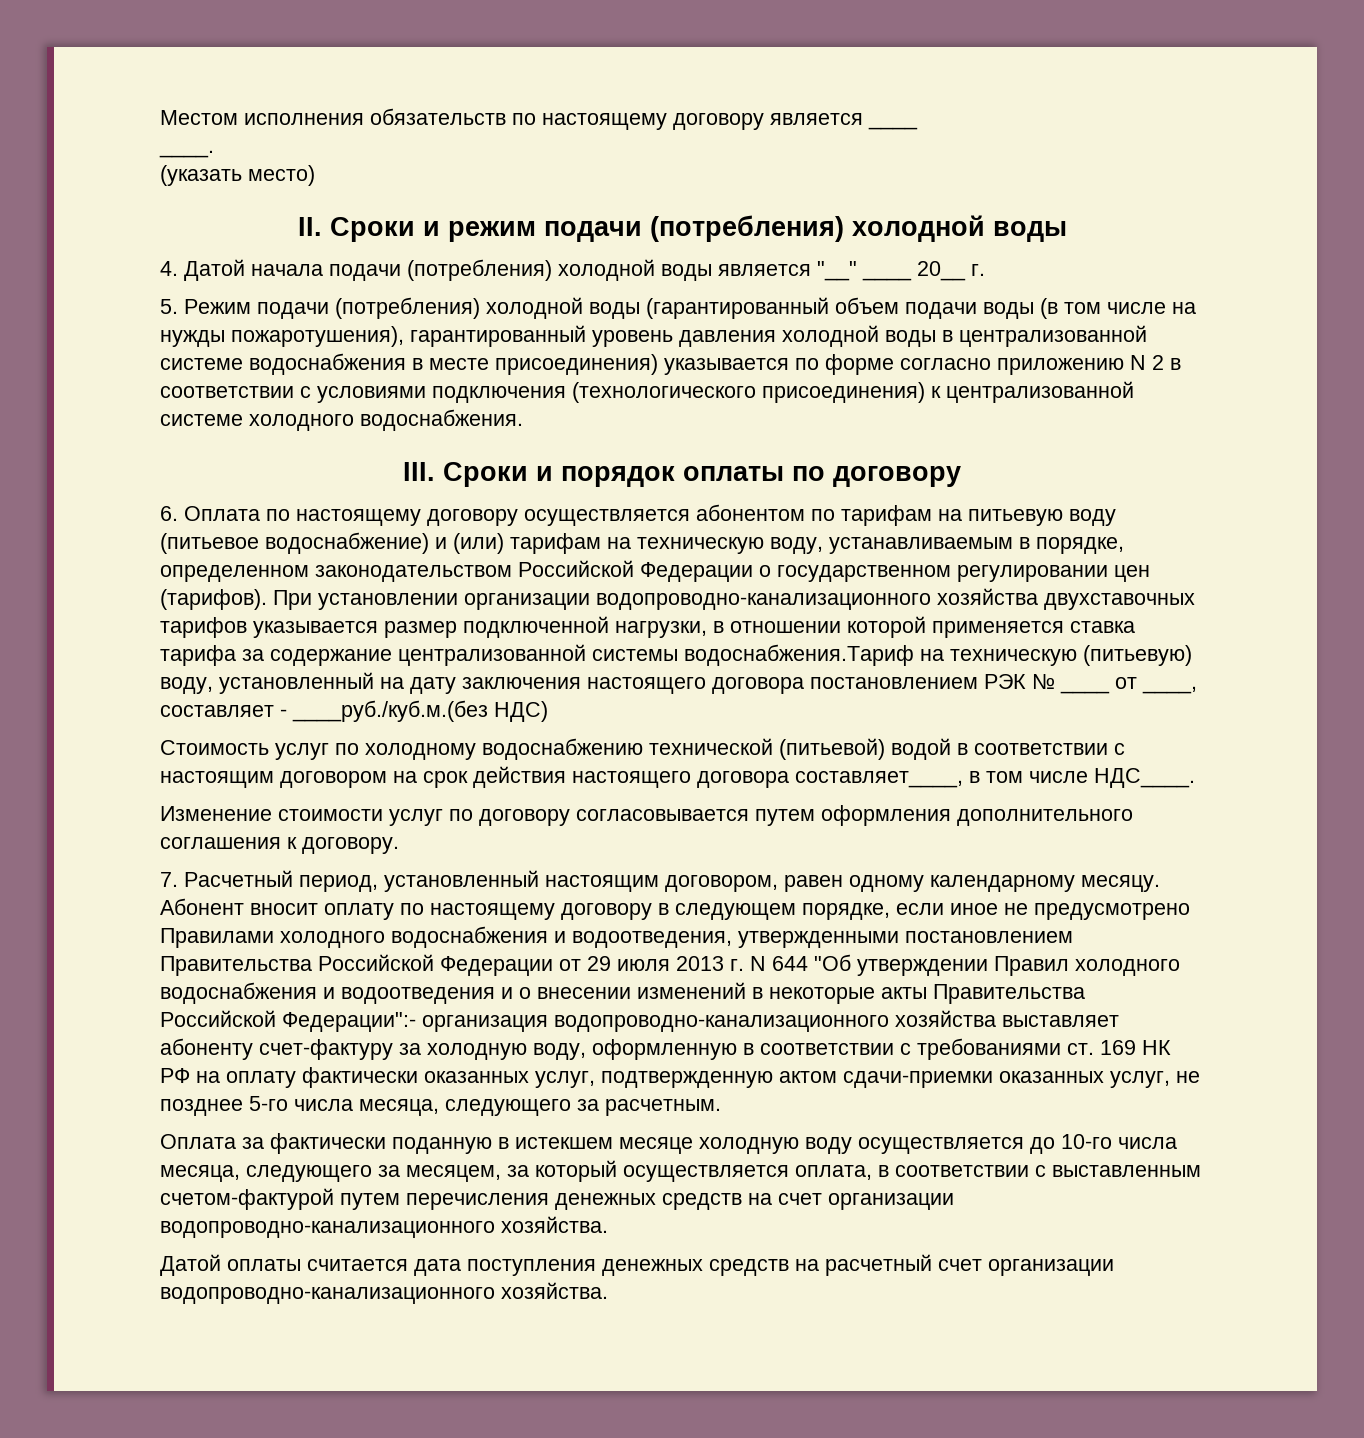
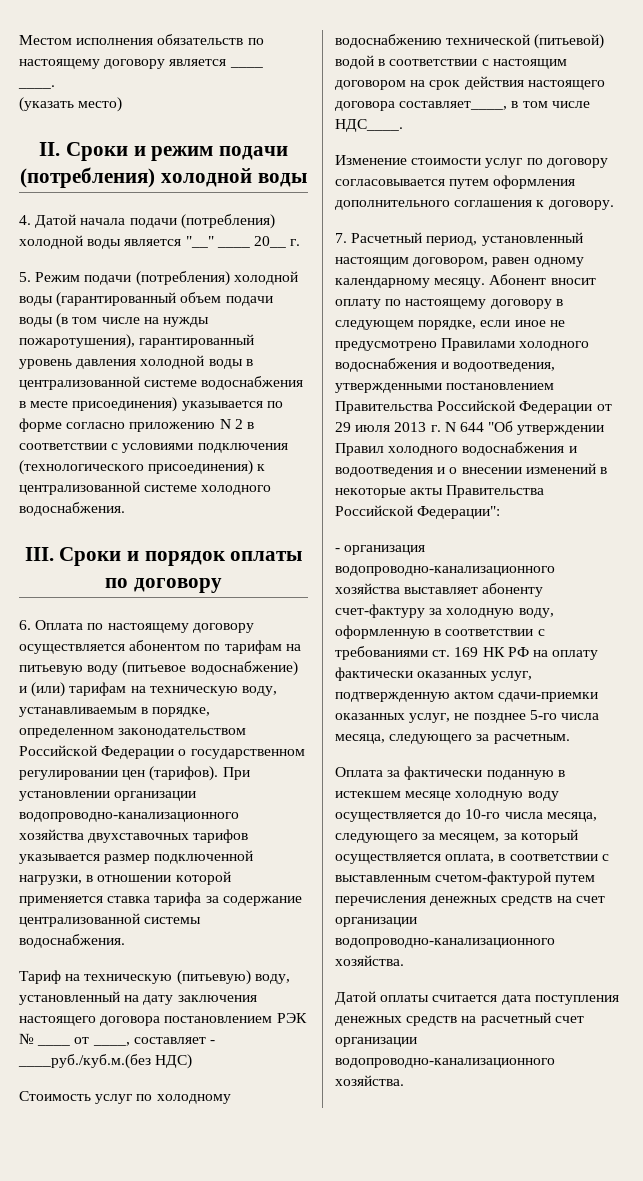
[684,644,914,666] водоснабжения.Тариф -> [19,934,125,948] [19,970,61,984] водоснабжения. // Тариф
[282,1012,416,1032] Федерации":- -> [417,506,501,519] [335,548,340,552] Федерации": // -

